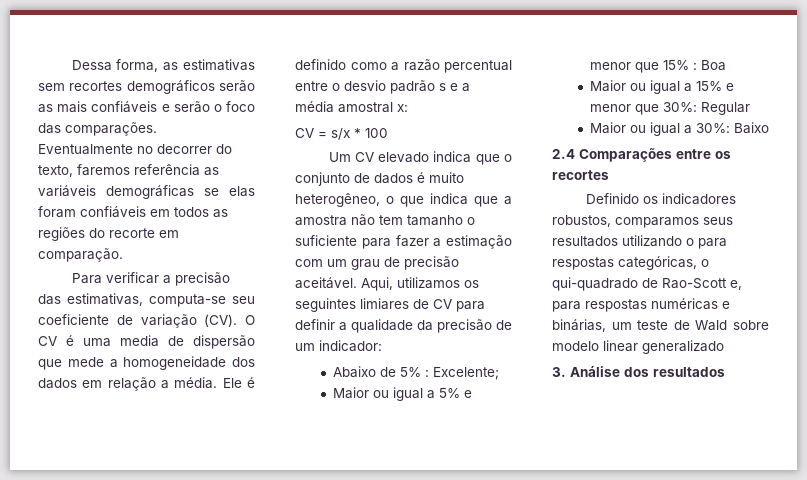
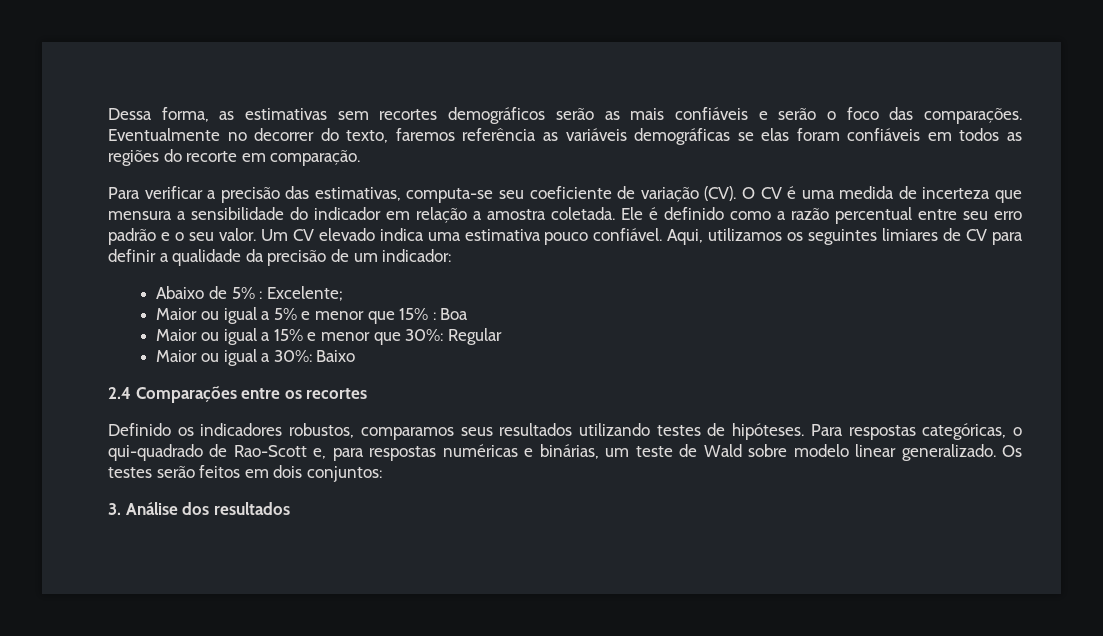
[120,335,255,349] [38,356,255,370] [38,378,77,389] media de dispersão que mede a homogeneidade dos dados -> [839,186,1022,203] [108,207,381,220] medida de incerteza que mensura a sensibilidade do indicador
[174,377,218,389] média. -> [487,207,615,220] amostra coletada.
[332,80,470,94] [295,101,408,113] [295,128,388,140] [328,151,512,165] [295,172,464,186] [295,193,512,207] [295,214,475,226] [295,235,512,249] [295,256,459,270] [295,277,357,289] o desvio padrão s e a média amostral x: // CV = s/x * 100 // Um CV elevado indica que o conjunto de dados é muito heterogêneo, o que indica que a amostra não tem tamanho o suficiente para fazer a estimação com um grau de precisão aceitável. -> [963,211,1022,220] [108,228,663,245] seu erro padrão e o seu valor. Um CV elevado indica uma estimativa pouco confiável.
[686,238,727,249] o para -> [656,423,843,440] testes de hipóteses. Para
[642,340,724,354] generalizado -> [901,444,1022,461] [108,465,382,482] generalizado. Os testes serão feitos em dois conjuntos:

